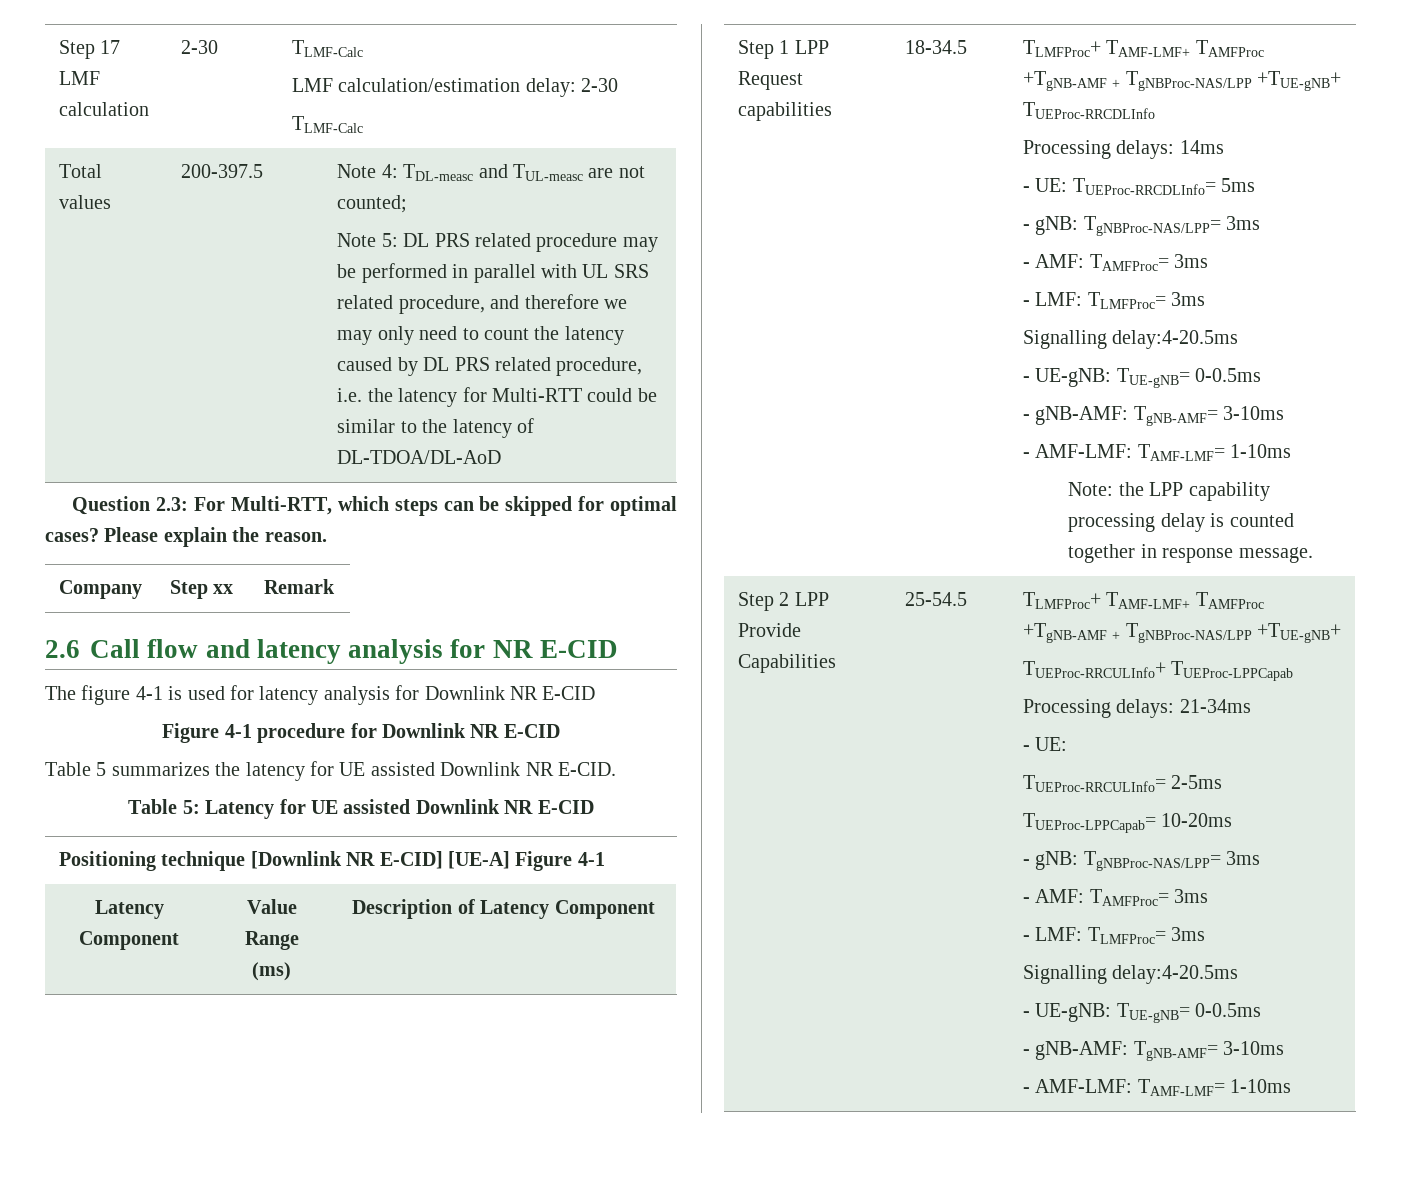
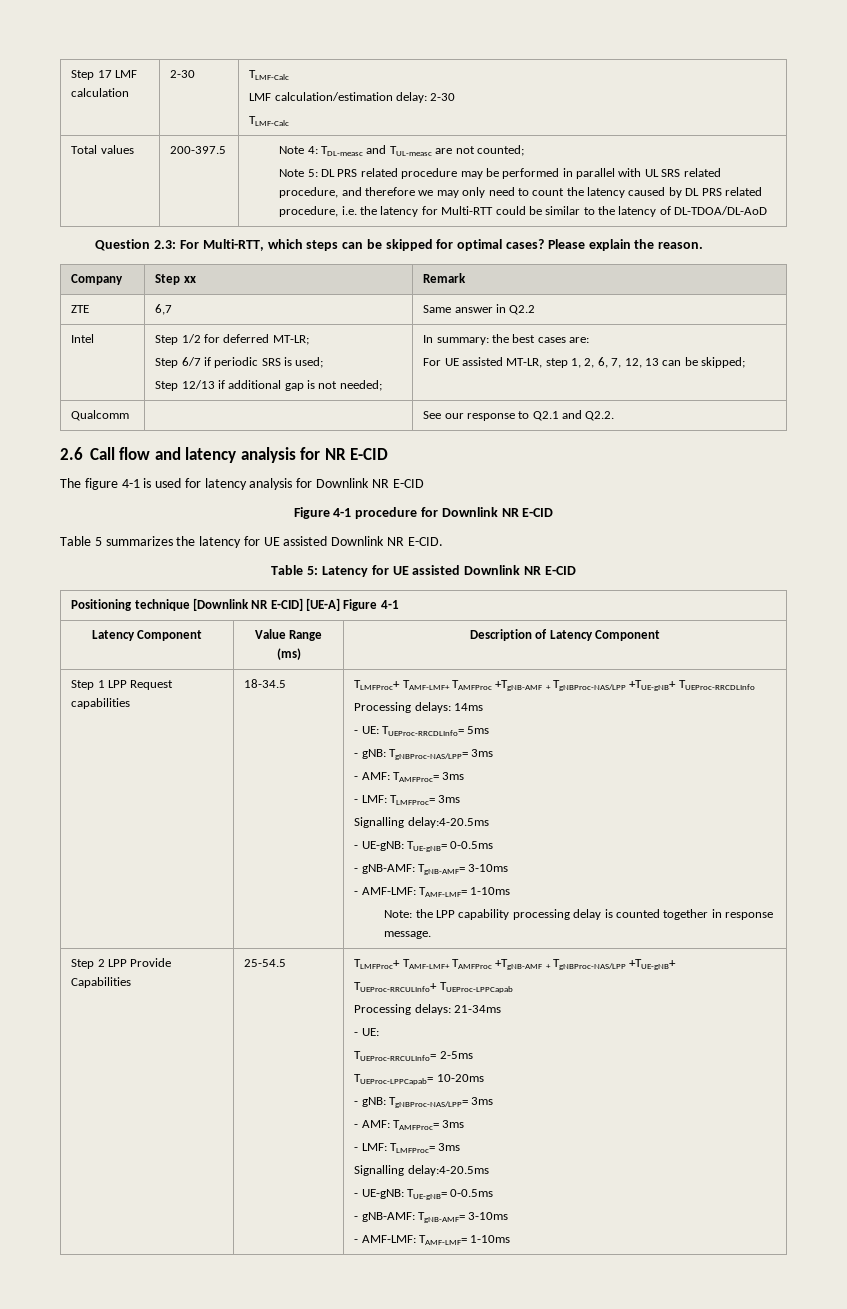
(335, 586) none -> [71,305,90,313] [155,304,173,315] [423,304,536,315] [71,334,95,343] [155,334,309,345] [155,357,324,368] [155,380,382,391] [423,334,590,345] [423,357,746,368] [71,410,130,421] [423,410,615,421] // ZTE | 6,7 | Same answer in Q2.2 // Intel | Step 1/2 for deferred MT-LR; // Step 6/7 if periodic SRS is used; // Step 12/13 if additional gap is not needed; | In summary: the best cases are: // For UE assisted MT-LR, step 1, 2, 6, 7, 12, 13 can be skipped; // Qualcomm | | See our response to Q2.1 and Q2.2.

